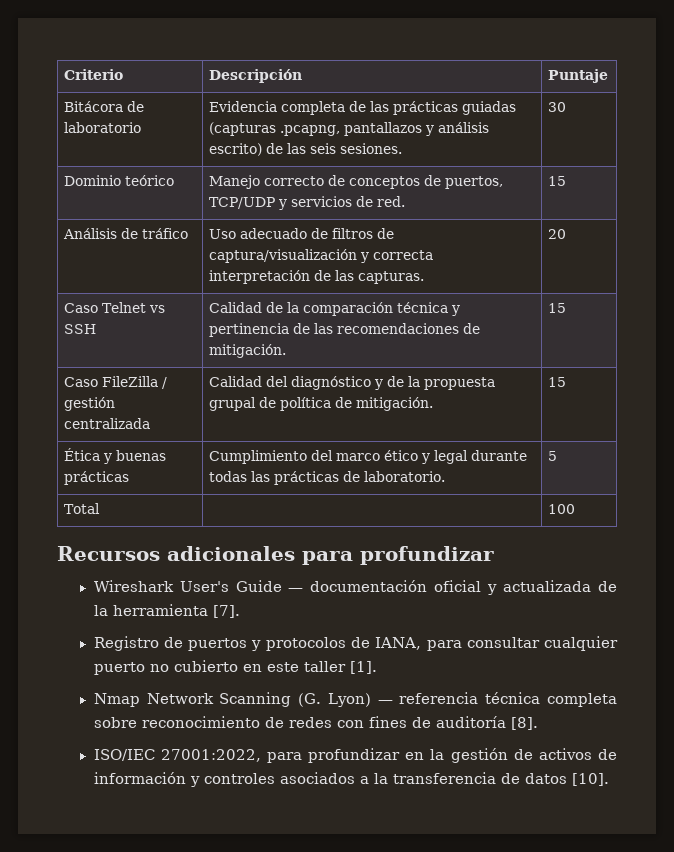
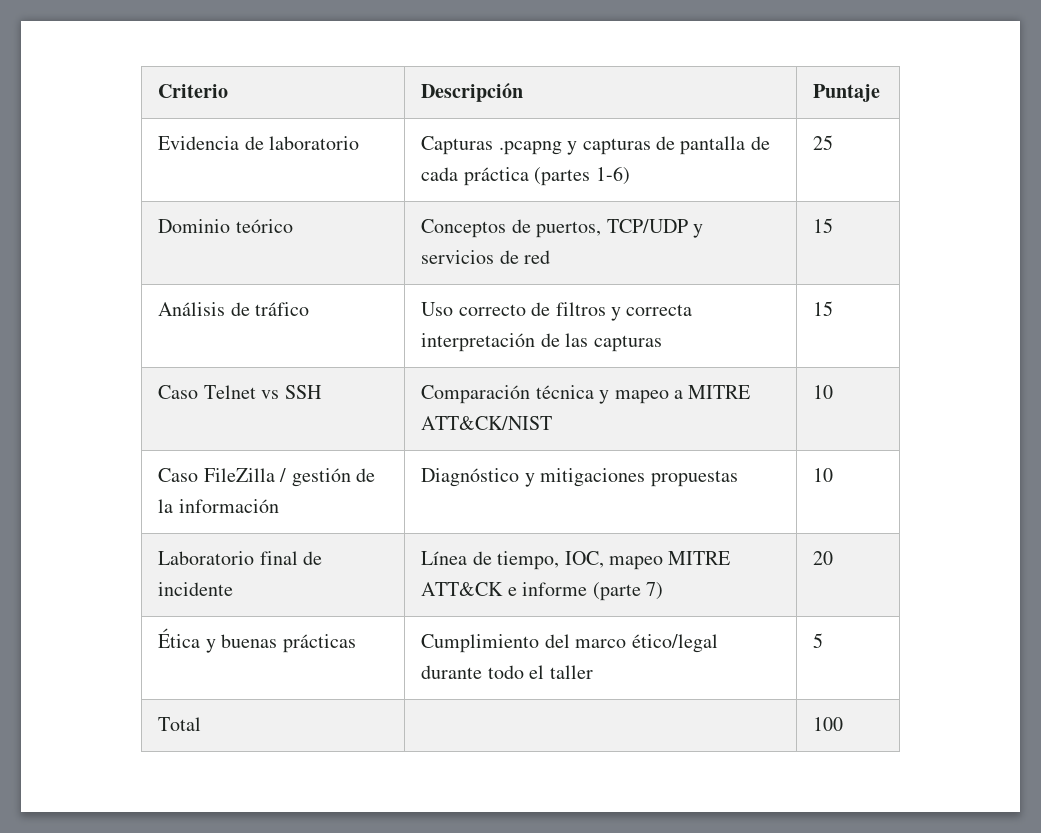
[63,101,123,112] Bitácora -> [158,136,240,150] Evidencia
[208,101,516,115] [208,122,489,136] [208,143,402,156] [547,102,566,112] [63,175,174,186] [208,175,420,189] Evidencia completa de las prácticas guiadas (capturas .pcapng, pantallazos y análisis escrito) de las seis sesiones. | 30 // Dominio teórico | Manejo correcto de conceptos -> [421,136,770,155] [421,166,630,186] [813,135,834,150] [158,219,293,233] [421,219,507,238] Capturas .pcapng y capturas de pantalla de cada práctica (partes 1-6) | 25 // Dominio teórico | Conceptos
[376,196,405,207] red. -> [524,250,551,264] red
[239,228,307,239] adecuado -> [458,304,526,316] correcto
[376,228,394,239] [208,249,357,263] de captura/visualización -> (606, 309) none
[357,271,424,284] [547,229,566,239] capturas. | 20 -> [593,335,662,352] [813,301,834,316] capturas | 15
[208,302,460,316] [208,323,480,337] [208,344,286,358] [547,303,566,313] [63,376,167,389] [63,397,115,411] [63,418,150,429] [208,376,495,390] [208,397,433,411] [547,377,566,387] Calidad de la comparación técnica y pertinencia de las recomendaciones de mitigación. | 15 // Caso FileZilla / gestión centralizada | Calidad del diagnóstico y de la propuesta grupal de política de mitigación. | 15 -> [421,385,751,404] [421,416,553,430] [813,385,834,399] [158,468,376,487] [158,499,279,513] [421,468,738,487] [813,468,834,482] [158,551,323,565] [158,582,234,596] [421,551,731,570] [421,582,664,601] [813,551,834,565] Comparación técnica y mapeo a MITRE ATT&CK/NIST | 10 // Caso FileZilla / gestión de la información | Diagnóstico y mitigaciones propuestas | 10 // Laboratorio final de incidente | Línea de tiempo, IOC, mapeo MITRE ATT&CK e informe (parte 7) | 20
[383,450,527,464] [208,471,445,485] [547,451,557,461] [63,503,100,514] [547,504,575,514] [57,546,494,565] [93,580,617,595] [93,604,240,618] [93,636,618,651] [93,660,377,675] [93,692,617,707] [93,716,538,730] [93,748,617,763] [93,772,609,787] ético y legal durante todas las prácticas de laboratorio. | 5 // Total | | 100 // Recursos adicionales para profundizar // Wireshark User's Guide — documentación oficial y actualizada de la herramienta [7]. // Registro de puertos y protocolos de IANA, para consultar cualquier puerto no cubierto en este taller [1]. // Nmap Network Scanning (G. Lyon) — referencia técnica completa sobre reconocimiento de redes con fines de auditoría [8]. // ISO/IEC 27001:2022, para profundizar en la gestión de activos de información y controles asociados a la transferencia de datos [10]. -> [631,634,718,653] [421,665,593,679] [813,633,824,648] [158,717,202,731] [813,717,844,731] ético/legal durante todo el taller | 5 // Total | | 100

